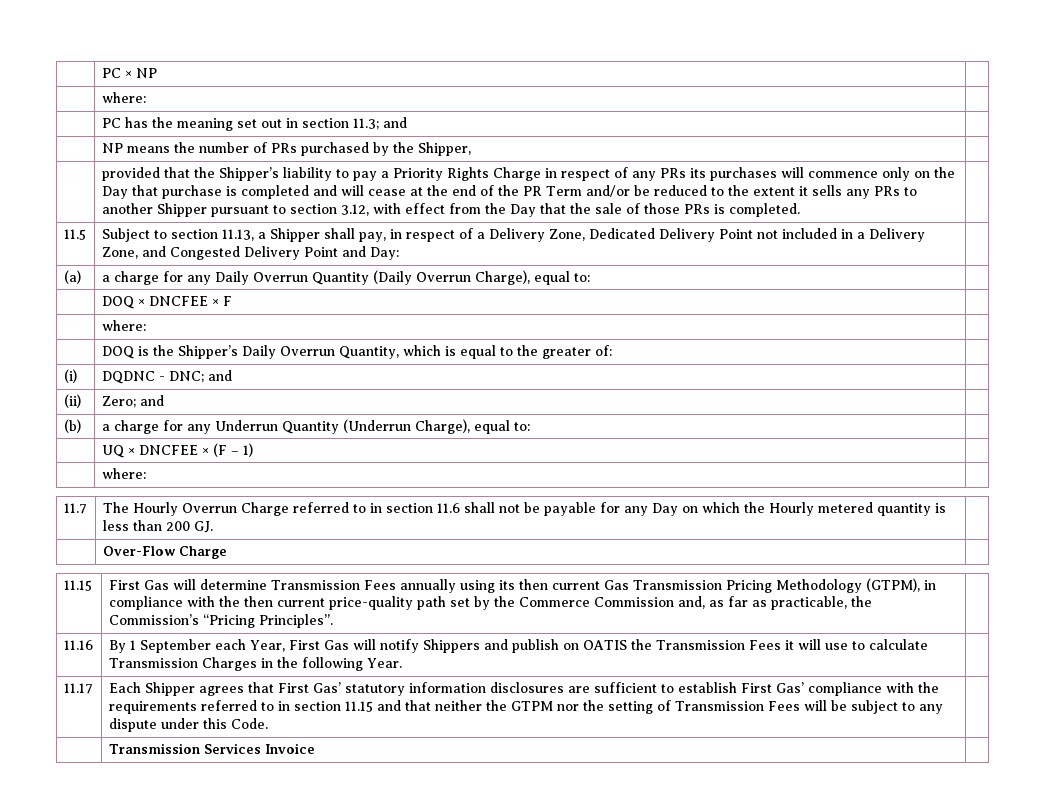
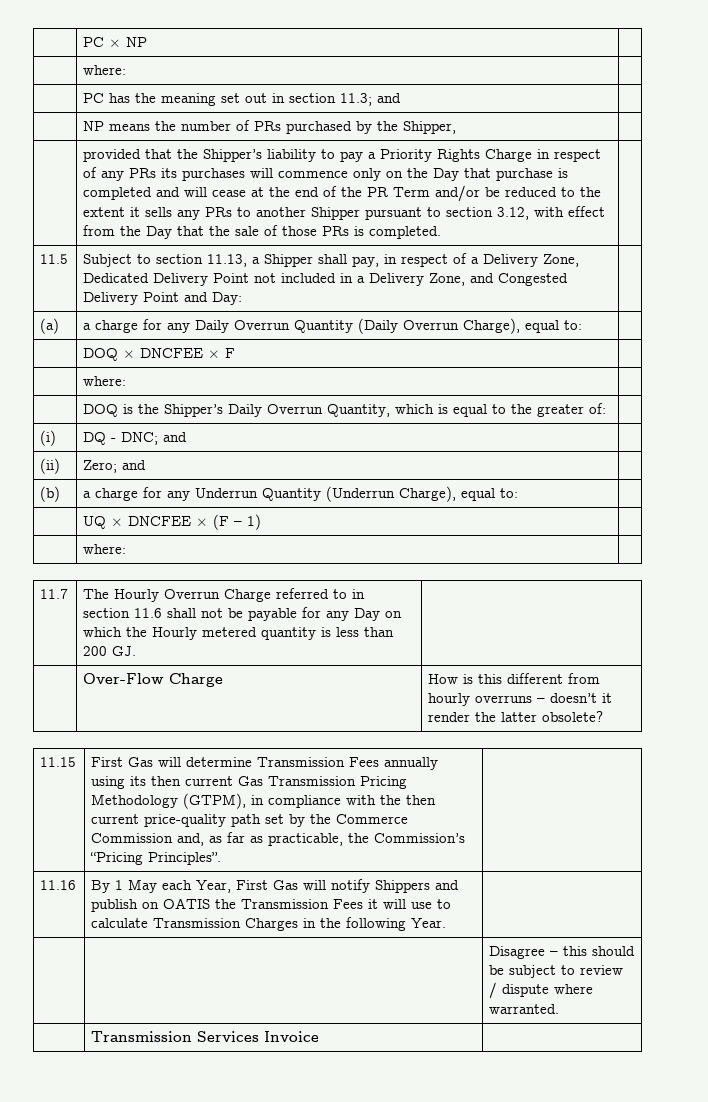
[101,371,155,384] DQDNC -> [83,432,107,445] DQ
(227, 552) none -> [428,673,601,684] [428,693,613,706] [428,711,604,722] How is this different from hourly overruns – doesn’t it render the latter obsolete?
[139,639,211,653] September -> [128,879,158,893] May
[63,683,93,694] [108,682,939,696] [108,700,943,714] [108,718,268,732] 11.17 | Each Shipper agrees that First Gas’ statutory information disclosures are sufficient to establish First Gas’ compliance with the requirements referred to in section 11.15 and that neither the GTPM nor the setting of Transmission Fees will be subject to any dispute under this Code. | -> [489,946,636,959] [489,965,624,978] [489,982,594,999] [489,1004,560,1014] | | Disagree – this should be subject to review / dispute where warranted.

